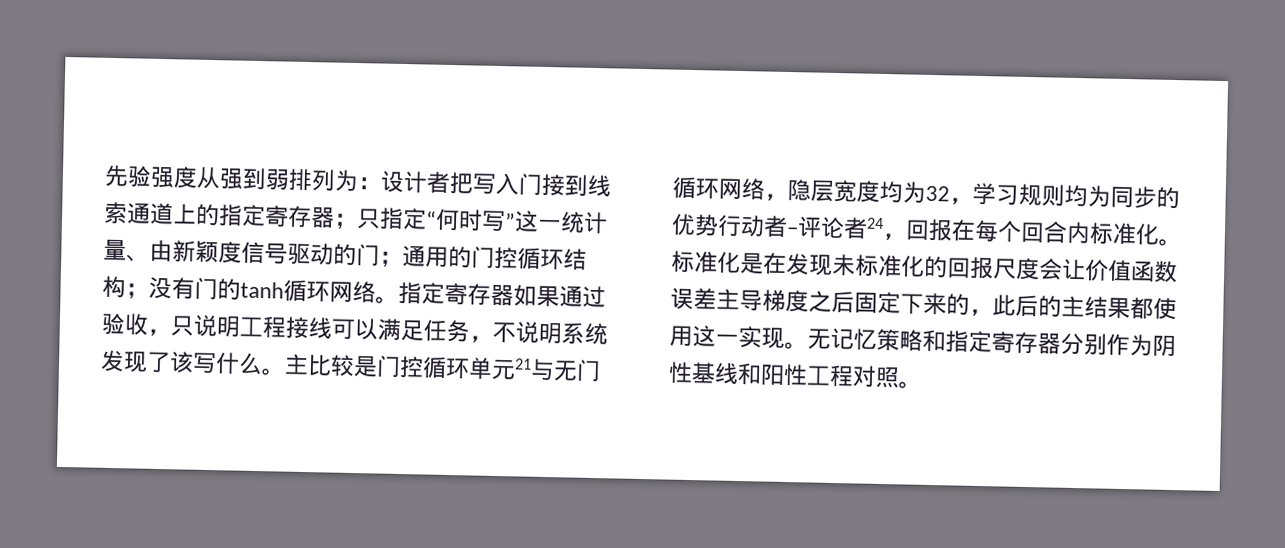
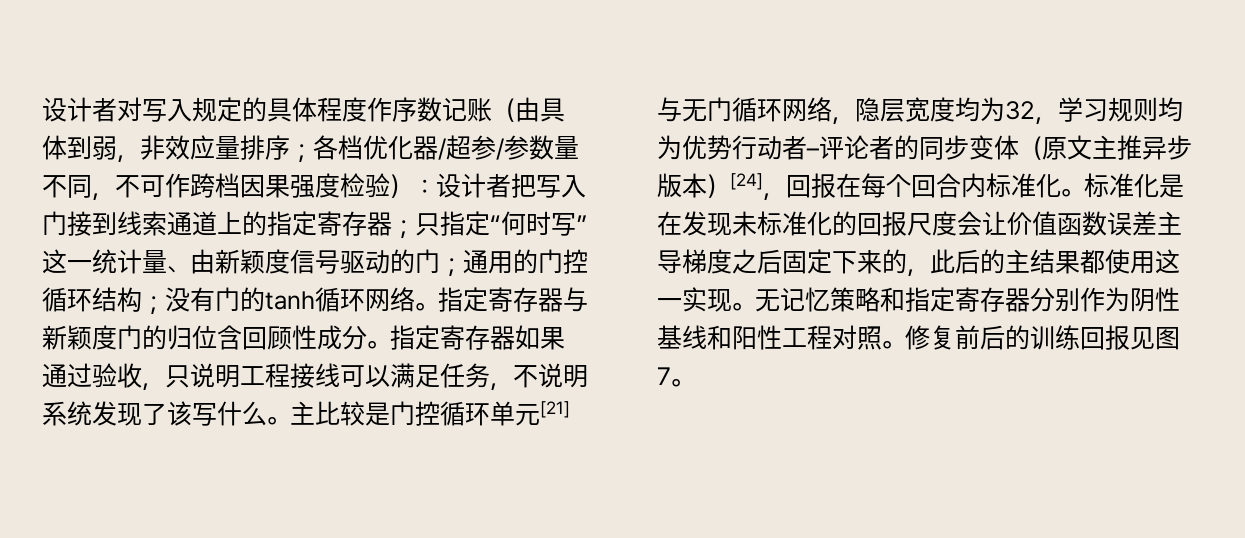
[104,164,359,193] 先验强度从强到弱排列为 -> [42,97,565,122] [42,135,579,163] [42,173,413,201] 设计者对写入规定的具体程度作序数记账（由具体到弱，非效应量排序；各档优化器/超参/参数量不同，不可作跨档因果强度检验）
(514, 295) none -> [563,287,588,312] [42,325,515,350] 与新颖度门的归位含回顾性成分。指定寄存器
[514,358,532,370] 21 -> [540,401,570,418] [21]
[1110,186,1180,210] 同步的 -> (682, 147) none
[866,217,884,229] 24 -> [894,135,1192,160] [657,173,763,198] 的同步变体（原文主推异步版本）[24]
(922, 385) none -> [905,325,1180,350] [657,367,694,387] 修复前后的训练回报见图7。

